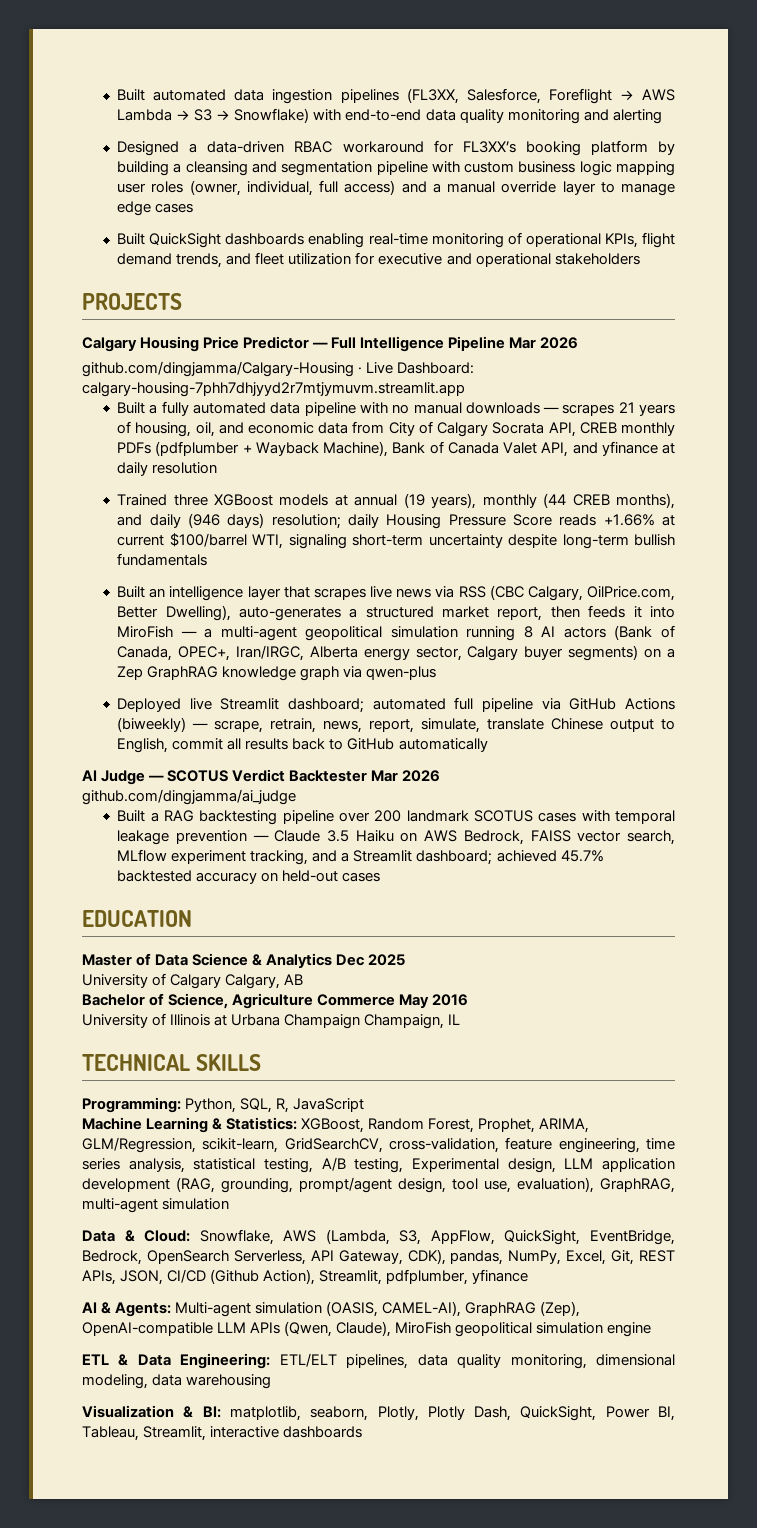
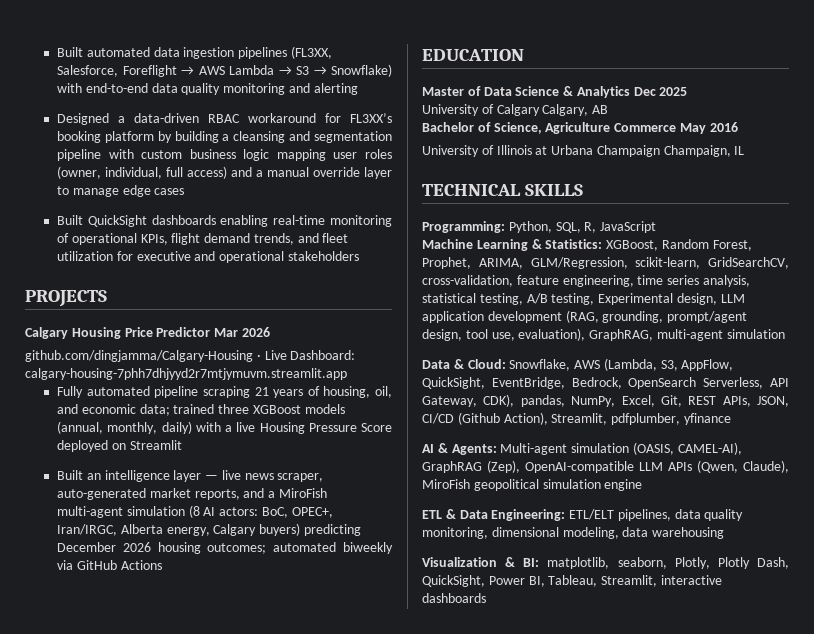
[312,336,506,352] — Full Intelligence Pipeline -> (211, 332) none
[117,401,615,416] Built a fully automated data pipeline with no manual downloads — scrapes -> [57,386,250,398] Fully automated pipeline scraping
[318,421,676,437] [117,441,675,457] [117,462,218,476] [117,493,675,509] [117,513,675,529] [117,533,676,549] [117,553,208,566] [117,585,675,601] [117,605,675,621] [117,625,676,641] [117,645,676,661] [117,666,437,681] [117,697,676,713] [117,717,675,733] [117,738,488,753] [82,769,441,785] [82,789,296,805] [117,810,676,825] [117,830,676,845] [117,849,604,865] [117,870,381,884] data from City of Calgary Socrata API, CREB monthly PDFs (pdfplumber + Wayback Machine), Bank of Canada Valet API, and yfinance at daily resolution // Trained three XGBoost models at annual (19 years), monthly (44 CREB months), and daily (946 days) resolution; daily Housing Pressure Score reads +1.66% at current $100/barrel WTI, signaling short-term uncertainty despite long-term bullish fundamentals // Built an intelligence layer that scrapes live news via RSS (CBC Calgary, OilPrice.com, Better Dwelling), auto-generates a structured market report, then feeds it into MiroFish — a multi-agent geopolitical simulation running 8 AI actors (Bank of Canada, OPEC+, Iran/IRGC, Alberta energy sector, Calgary buyer segments) on a Zep GraphRAG knowledge graph via qwen-plus // Deployed live Streamlit dashboard; automated full pipeline via GitHub Actions (biweekly) — scrape, retrain, news, report, simulate, translate Chinese output to English, commit all results back to GitHub automatically // AI Judge — SCOTUS Verdict Backtester Mar 2026 // github.com/dingjamma/ai_judge // Built a RAG backtesting pipeline over 200 landmark SCOTUS cases with temporal leakage prevention — Claude 3.5 Haiku on AWS Bedrock, FAISS vector search, MLflow experiment tracking, and a Streamlit dashboard; achieved 45.7% backtested accuracy on held-out cases -> [139,404,345,416] [57,421,392,434] [57,440,182,452] [57,470,324,482] [57,488,327,500] [57,505,333,518] [57,523,361,536] [57,542,394,554] [57,560,162,570] data; trained three XGBoost models (annual, monthly, daily) with a live Housing Pressure Score deployed on Streamlit // Built an intelligence layer — live news scraper, auto-generated market reports, and a MiroFish multi-agent simulation (8 AI actors: BoC, OPEC+, Iran/IRGC, Alberta energy, Calgary buyers) predicting December 2026 housing outcomes; automated biweekly via GitHub Actions

